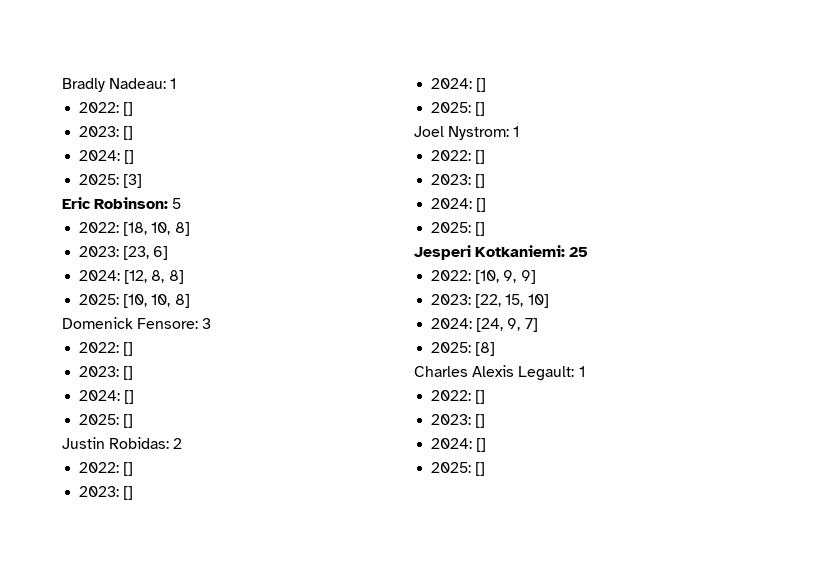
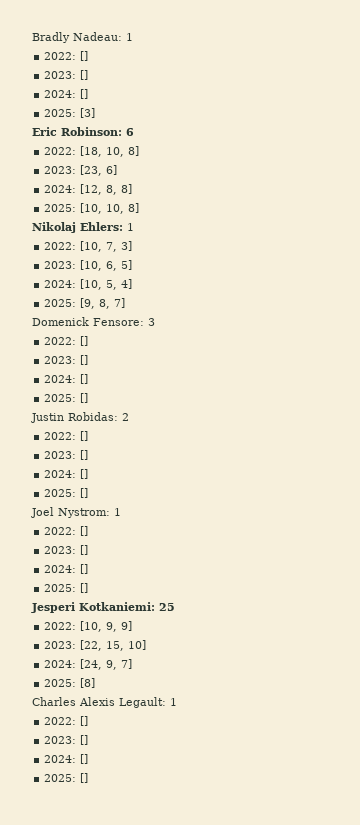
[172,198,182,209] 5 -> [126,128,134,136] 6
(190, 301) none -> [32,222,134,233] [44,241,133,252] [44,260,133,271] [44,279,133,290] [44,298,126,309] // Nikolaj Ehlers: 1 // 2022: [10, 7, 3] // 2023: [10, 6, 5] // 2024: [10, 5, 4] // 2025: [9, 8, 7]

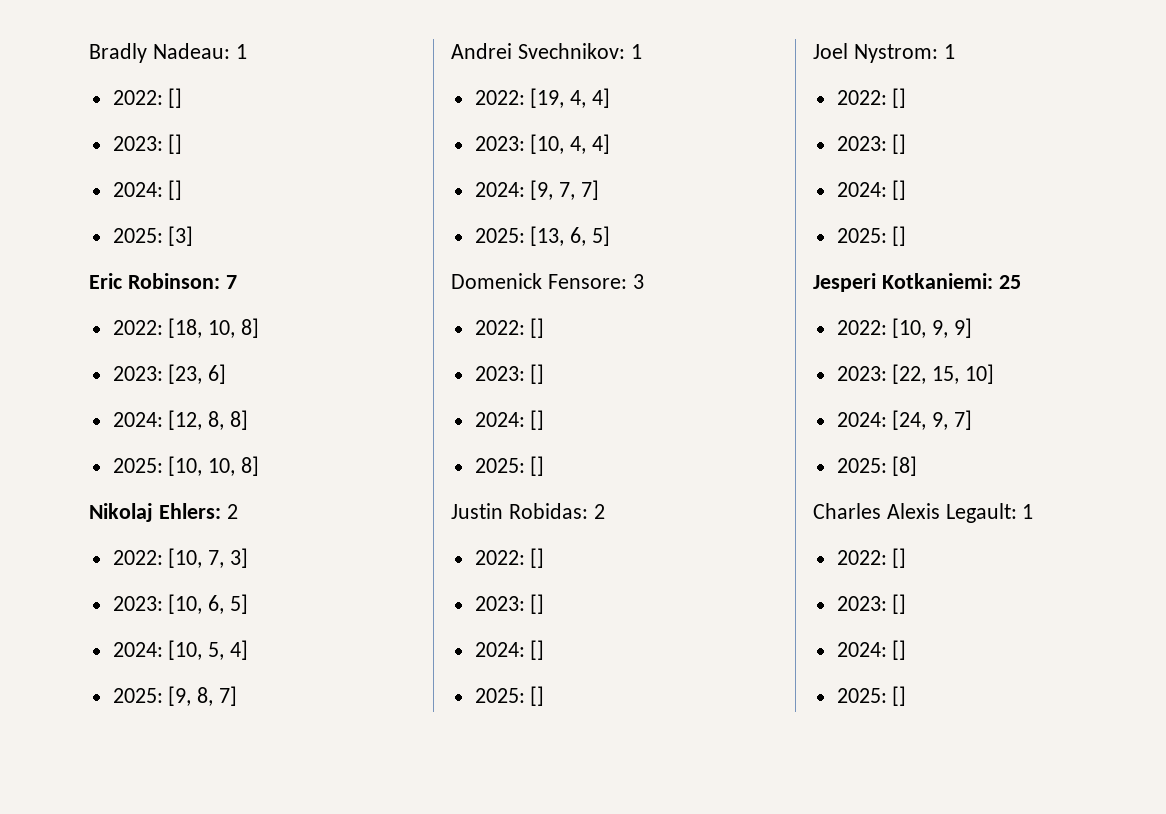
[126,128,134,136] 6 -> [225,275,237,289] 7
[127,223,134,231] 1 -> [226,504,238,519] 2
(126, 303) none -> [451,43,642,59] [474,88,611,108] [474,134,611,154] [474,180,600,200] [474,226,611,246] // Andrei Svechnikov: 1 // 2022: [19, 4, 4] // 2023: [10, 4, 4] // 2024: [9, 7, 7] // 2025: [13, 6, 5]

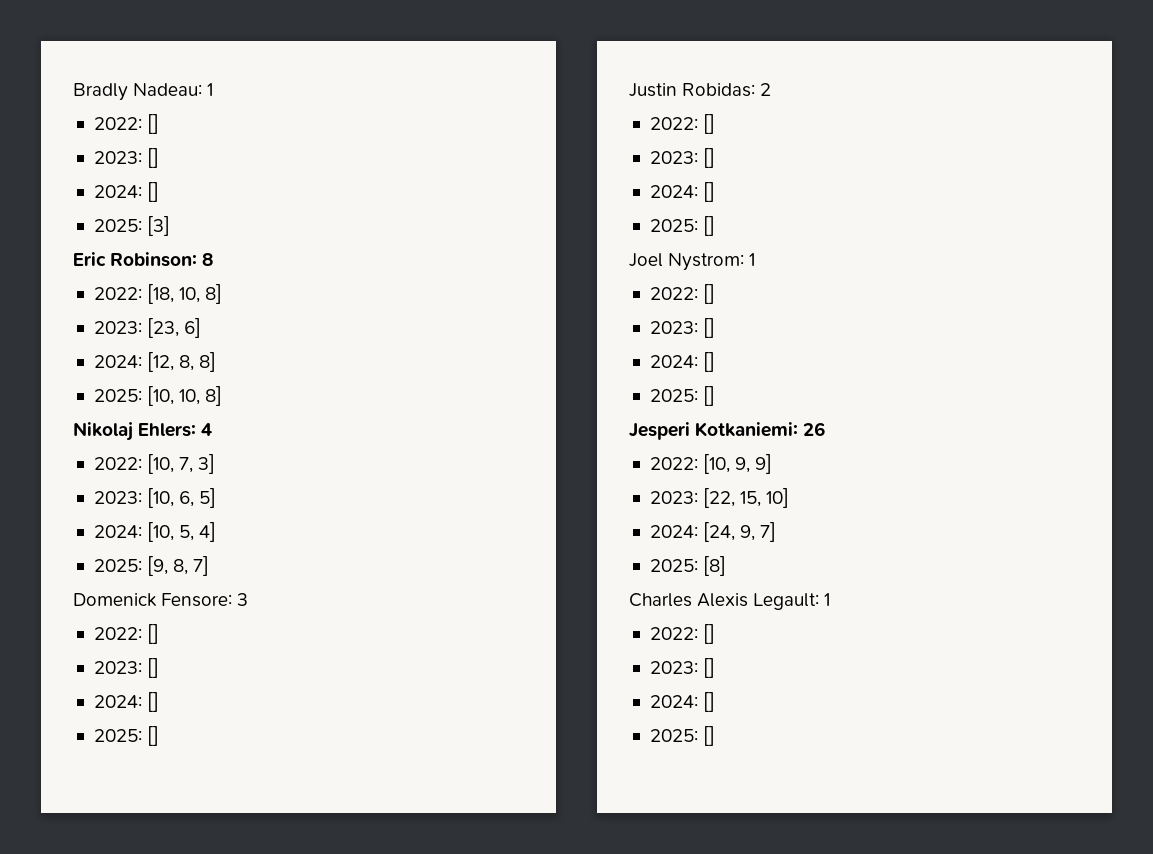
[225,275,237,289] 7 -> [202,253,214,266] 8
[226,504,238,519] 2 -> [201,423,213,436] 4
[451,43,642,59] [474,88,611,108] [474,134,611,154] [474,180,600,200] [474,226,611,246] // Andrei Svechnikov: 1 // 2022: [19, 4, 4] // 2023: [10, 4, 4] // 2024: [9, 7, 7] // 2025: [13, 6, 5] -> (210, 566) none
[998,275,1021,289] 25 -> [803,422,826,436] 26

